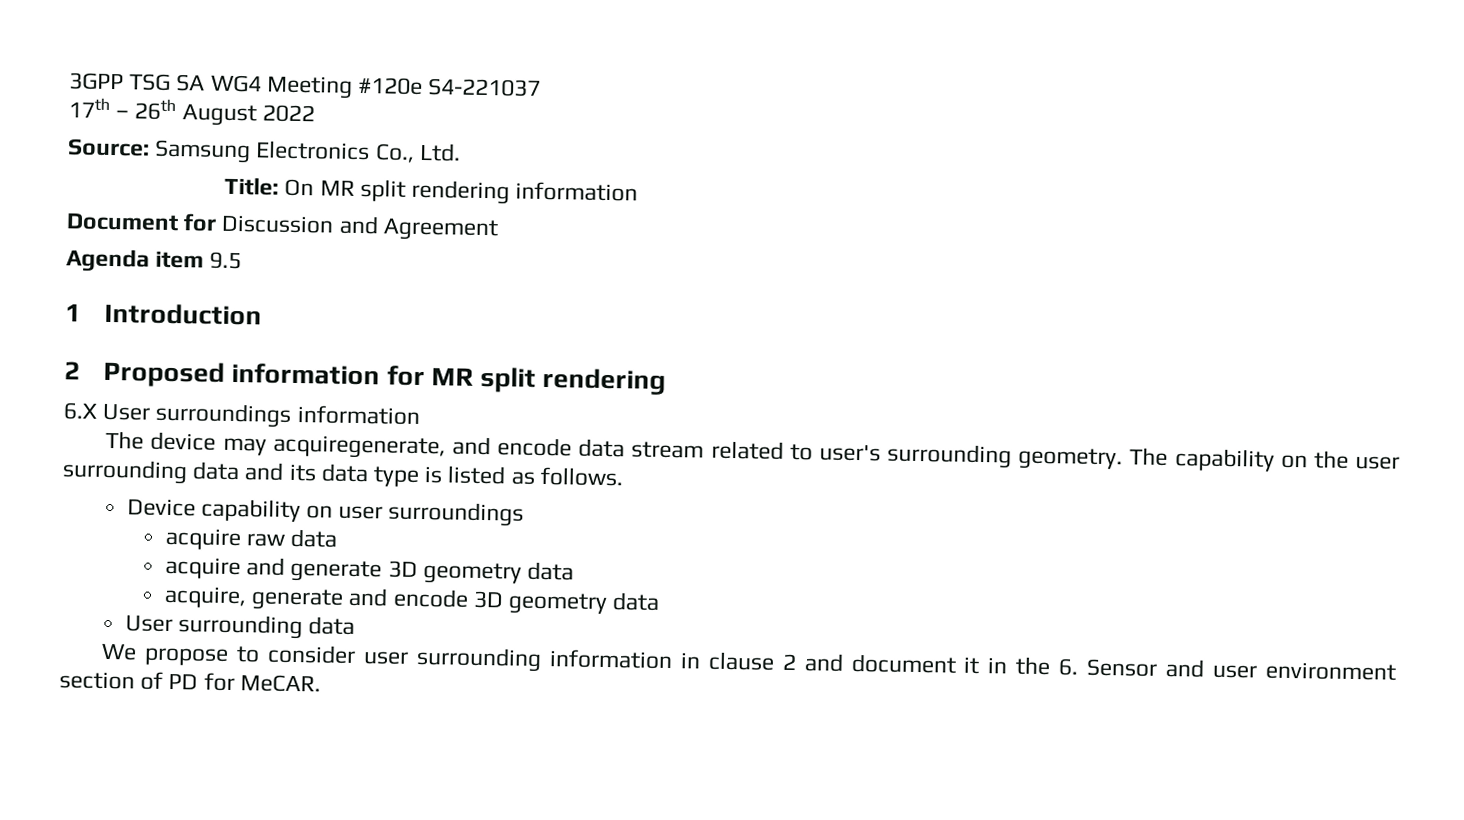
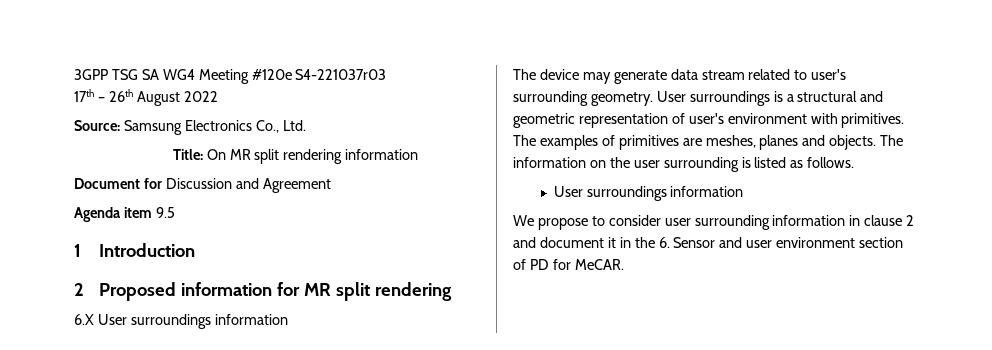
[428,78,542,97] S4-221037 -> [295,69,387,80] S4-221037r03
[272,434,573,460] acquiregenerate, and encode -> [613,70,667,84] generate
[1129,447,1400,472] [62,459,624,487] [126,498,525,527] [164,527,339,551] [164,556,574,585] [163,585,661,616] [124,614,356,640] The capability on the user surrounding data and its data type is listed as follows. // Device capability on user surroundings // acquire raw data // acquire and generate 3D geometry data // acquire, generate and encode 3D geometry data // User surrounding data -> [656,91,884,106] [513,113,905,128] [513,135,904,150] [513,157,855,172] [553,186,744,201] User surroundings is a structural and geometric representation of user's environment with primitives. The examples of primitives are meshes, planes and objects. The information on the user surrounding is listed as follows. // User surroundings information

